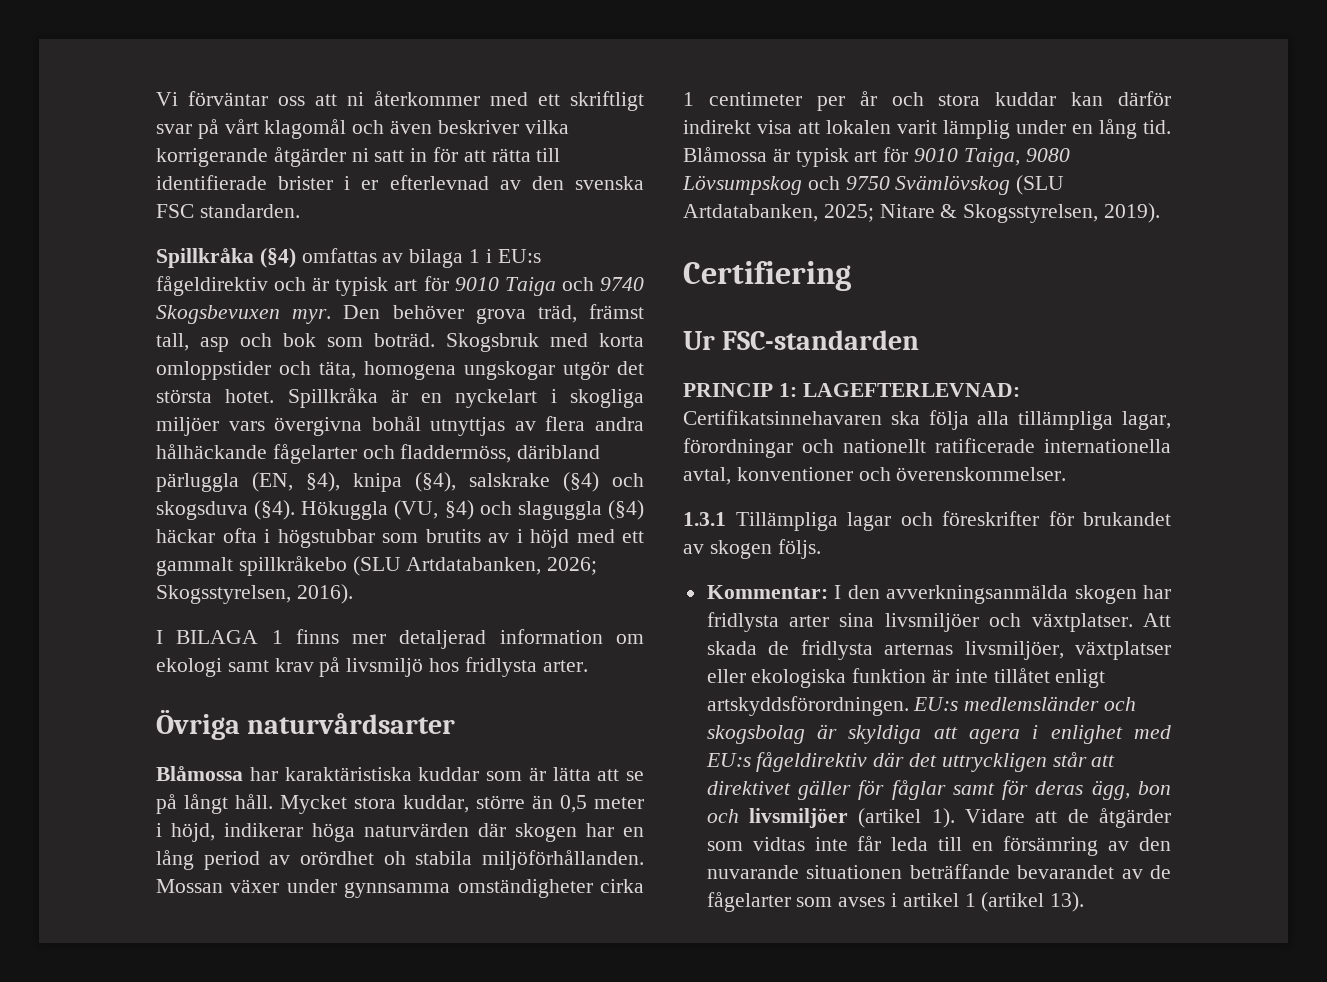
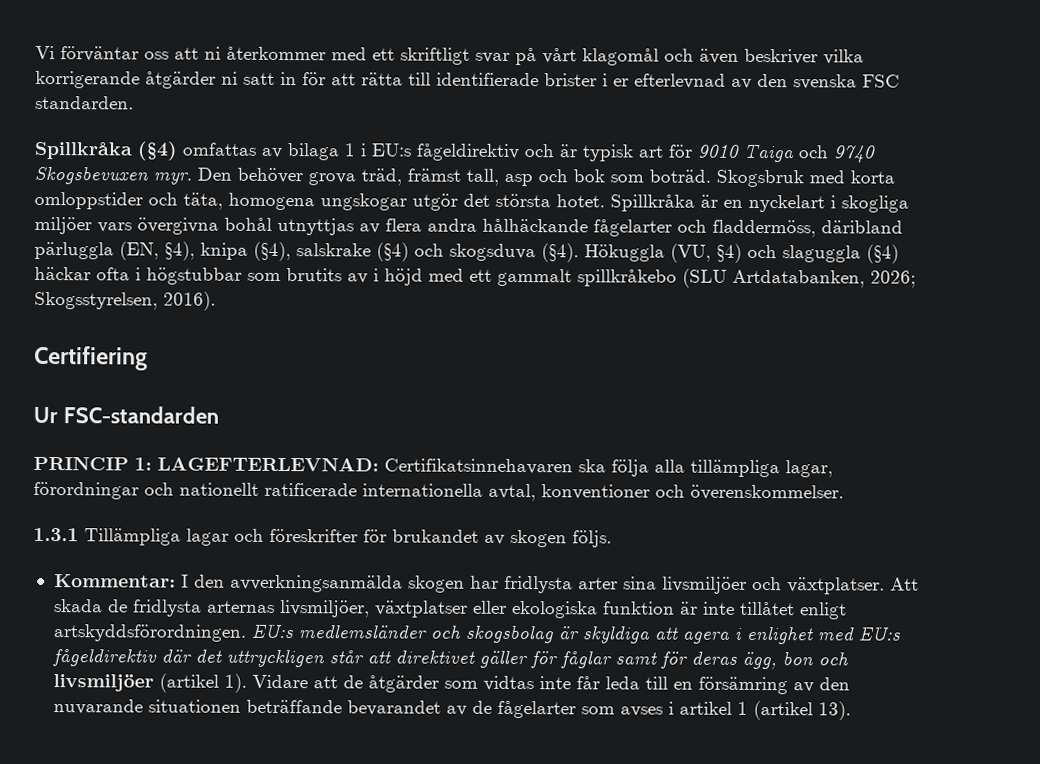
[156,629,644,649] [156,657,588,677] [156,710,456,740] [156,766,644,781] [156,794,644,814] [156,823,644,842] [156,850,644,870] [156,879,644,898] [683,91,1171,111] [683,119,1171,139] [683,147,1070,167] [682,175,1065,195] [683,203,1161,223] // I BILAGA 1 finns mer detaljerad information om ekologi samt krav på livsmiljö hos fridlysta arter. // Övriga naturvårdsarter // Blåmossa har karaktäristiska kuddar som är lätta att se på långt håll. Mycket stora kuddar, större än 0,5 meter i höjd, indikerar höga naturvärden där skogen har en lång period av orördhet oh stabila miljöförhållanden. Mossan växer under gynnsamma omständigheter cirka 1 centimeter per år och stora kuddar kan därför indirekt visa att lokalen varit lämplig under en lång tid. Blåmossa är typisk art för 9010 Taiga, 9080 Lövsumpskog och 9750 Svämlövskog (SLU Artdatabanken, 2025; Nitare & Skogsstyrelsen, 2019). -> (216, 301) none

